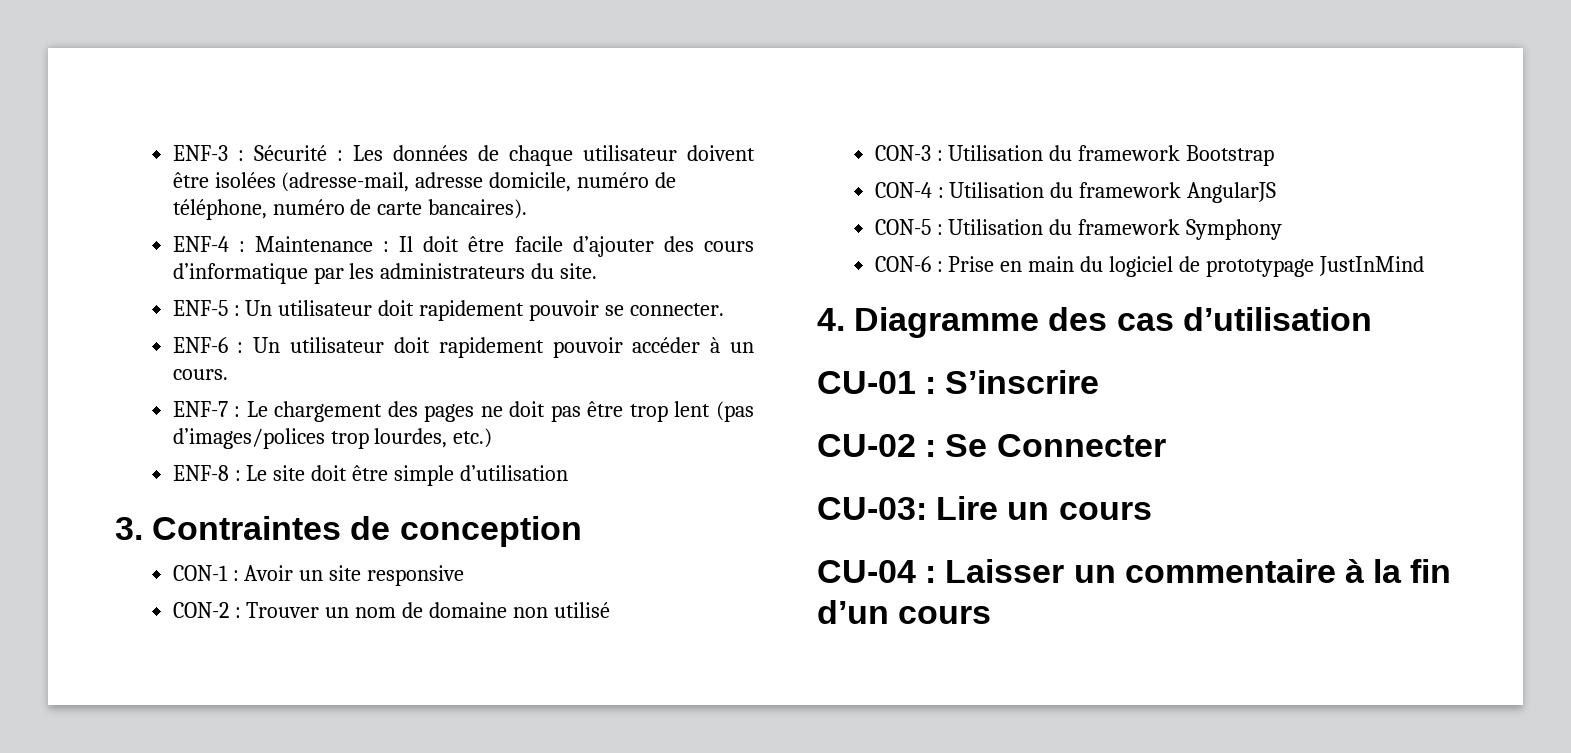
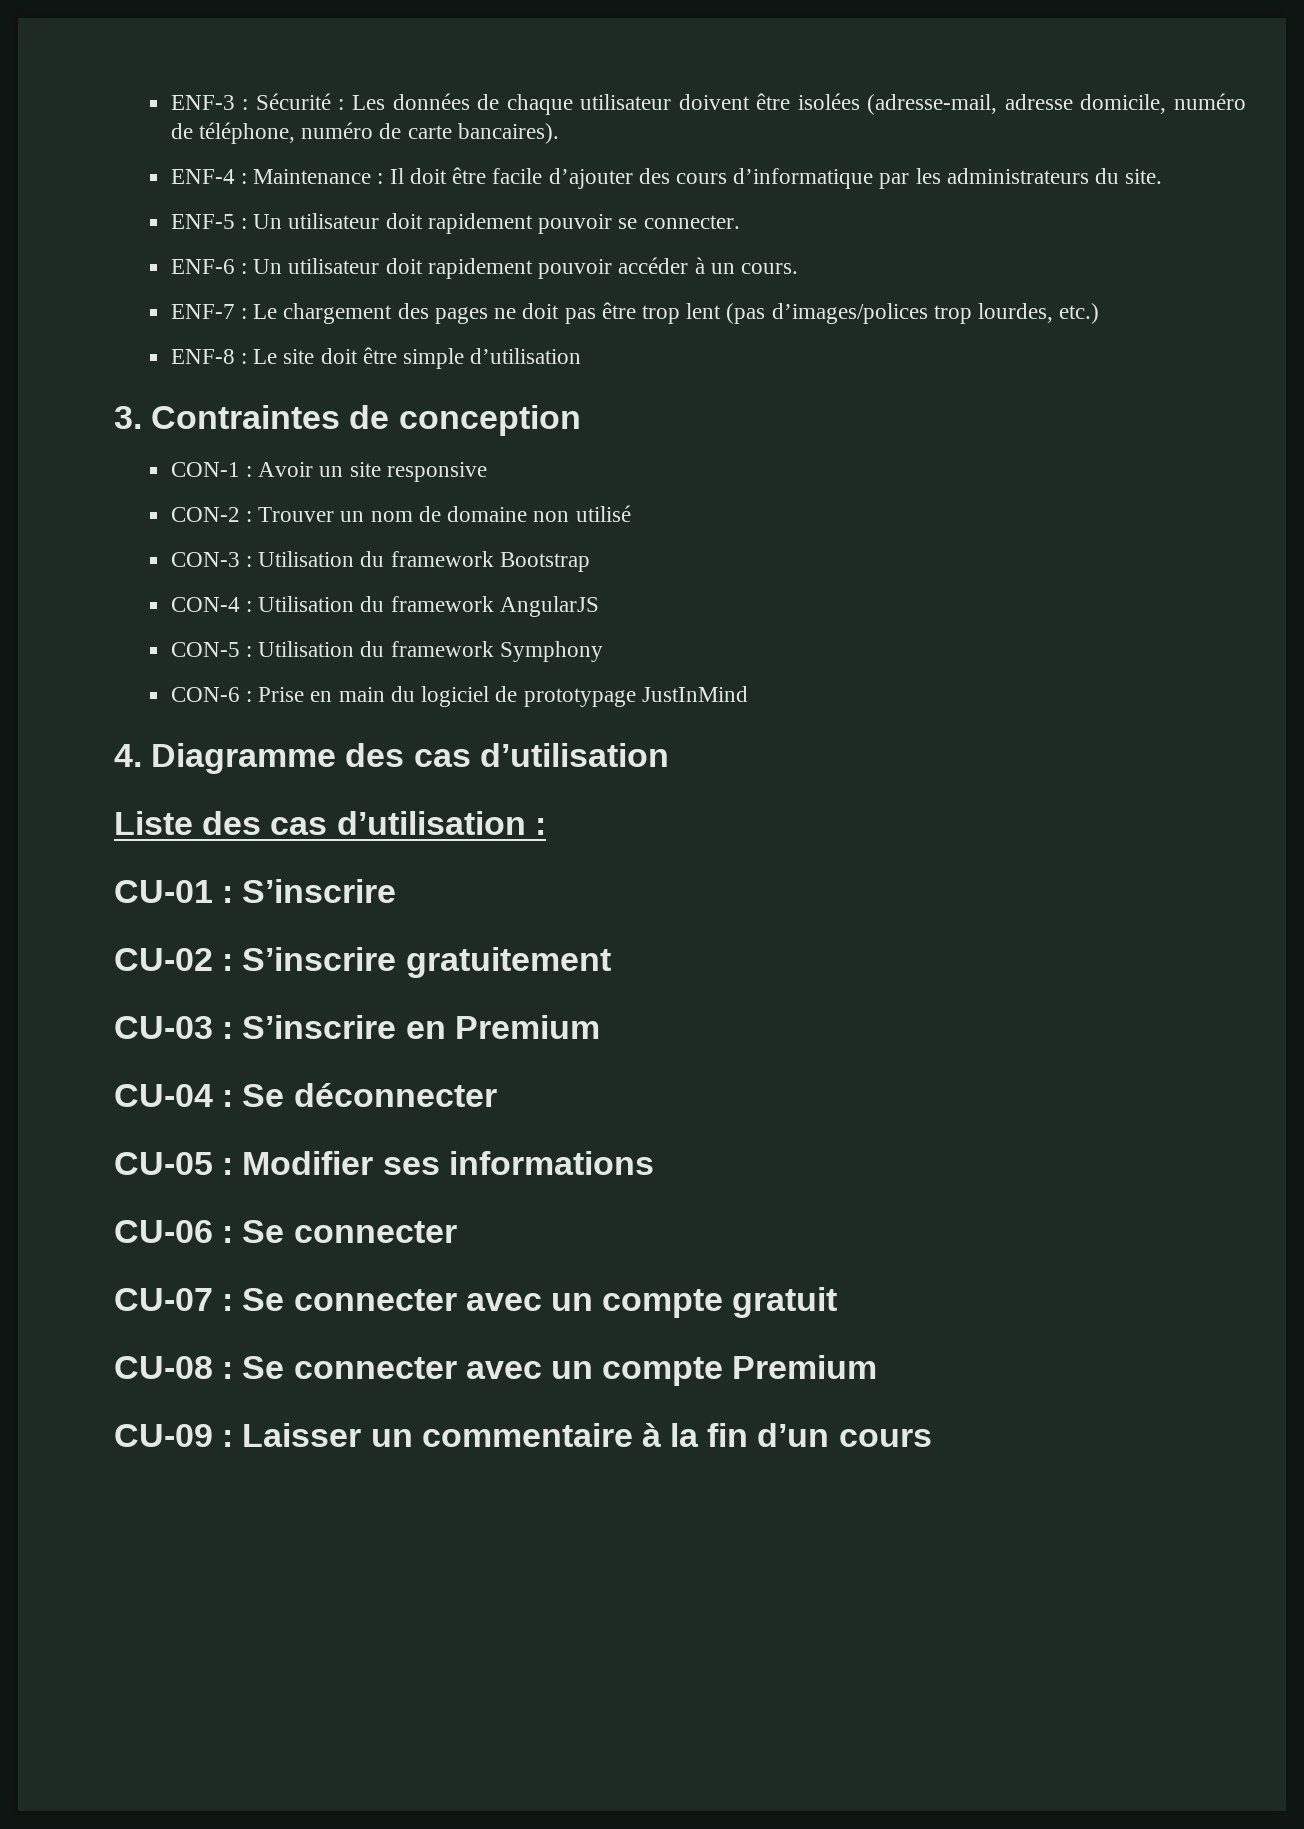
(1372, 319) none -> [114,811,546,835] // Liste des cas d’utilisation :
[945,434,1166,457] [817,496,1152,520] [817,560,916,583] Se Connecter // CU-03: Lire un cours // CU-04 -> [242,947,611,978] [114,1015,600,1039] [114,1083,497,1107] [114,1151,654,1175] [114,1220,457,1243] [114,1287,838,1318] [114,1355,878,1386] [114,1424,213,1447] S’inscrire gratuitement // CU-03 : S’inscrire en Premium // CU-04 : Se déconnecter // CU-05 : Modifier ses informations // CU-06 : Se connecter // CU-07 : Se connecter avec un compte gratuit // CU-08 : Se connecter avec un compte Premium // CU-09

